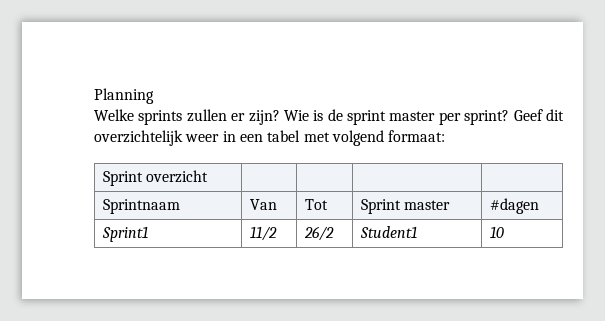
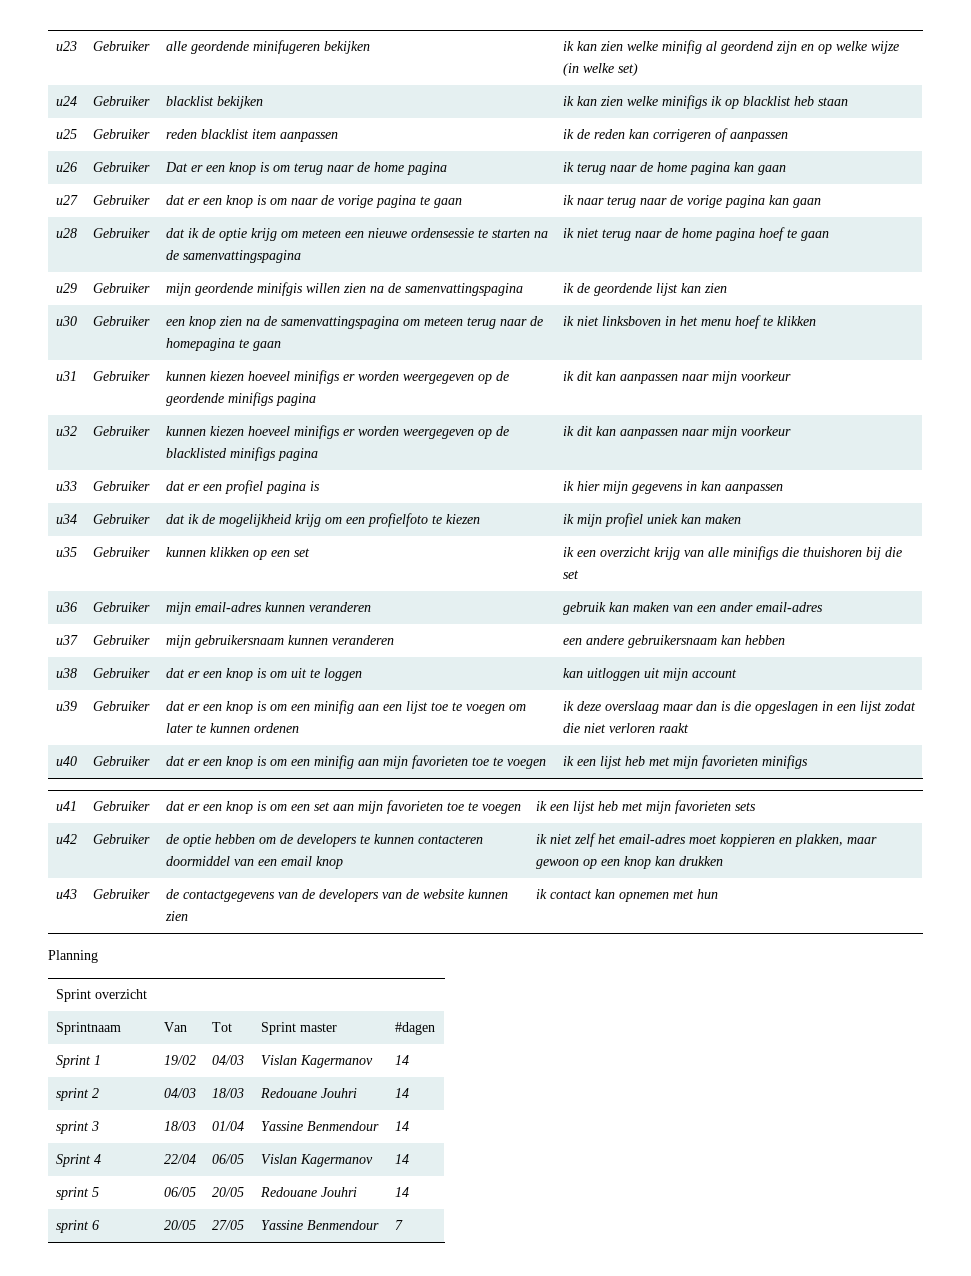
[94,88,154,104] [94,109,564,125] [94,130,446,146] Planning // Welke sprints zullen er zijn? Wie is de sprint master per sprint? Geef dit overzichtelijk weer in een tabel met volgend formaat: -> [55,41,77,51] [92,41,150,51] [165,40,370,54] [562,40,899,54] [562,63,638,76] [55,96,77,106] [92,96,150,106] [165,96,263,109] [562,95,848,109] [55,129,77,139] [92,129,150,139] [165,129,338,142] [562,128,788,142] [55,162,77,172] [92,162,150,172] [164,162,447,175] [562,162,786,175] [55,195,78,205] [92,195,150,205] [165,195,462,208] [562,195,821,208] [55,228,77,238] [92,228,150,238] [165,228,548,241] [165,250,301,263] [562,227,829,241] [55,283,77,293] [92,283,150,293] [165,282,523,296] [562,283,727,296] [55,316,77,326] [92,316,150,326] [165,316,543,329] [165,338,281,351] [562,315,816,329] [55,371,77,381] [92,371,150,381] [165,370,509,384] [165,392,316,406] [562,371,791,384] [55,426,77,436] [92,426,150,436] [165,425,509,439] [165,447,318,461] [562,426,791,439] [55,481,77,491] [92,481,150,491] [165,480,320,494] [562,481,783,494] [55,514,77,524] [92,514,150,524] [165,513,480,527] [562,513,741,527] [55,547,77,557] [92,547,150,557] [165,547,310,560] [562,546,902,560] [562,570,579,579] [55,602,77,612] [92,602,150,612] [165,602,371,615] [562,602,823,615] [55,635,78,645] [92,635,150,645] [165,635,394,648] [562,635,785,648] [55,668,77,678] [92,668,150,678] [165,668,362,681] [562,668,737,681] [55,701,77,711] [92,701,150,711] [165,700,526,714] [165,723,299,733] [562,701,916,714] [562,723,689,733] [55,756,77,766] [92,756,150,766] [165,755,546,769] [562,755,808,769] [55,801,77,811] [92,801,150,811] [165,800,521,814] [535,800,756,814] [55,834,77,844] [92,834,150,844] [165,834,483,847] [165,856,343,869] [535,833,877,847] [535,856,723,869] [55,889,77,899] [92,889,150,899] [165,889,508,902] [164,911,188,921] [535,889,718,902] [48,950,98,963] u23 | Gebruiker | alle geordende minifugeren bekijken | ik kan zien welke minifig al geordend zijn en op welke wijze (in welke set) // u24 | Gebruiker | blacklist bekijken | ik kan zien welke minifigs ik op blacklist heb staan // u25 | Gebruiker | reden blacklist item aanpassen | ik de reden kan corrigeren of aanpassen // u26 | Gebruiker | Dat er een knop is om terug naar de home pagina | ik terug naar de home pagina kan gaan // u27 | Gebruiker | dat er een knop is om naar de vorige pagina te gaan | ik naar terug naar de vorige pagina kan gaan // u28 | Gebruiker | dat ik de optie krijg om meteen een nieuwe ordensessie te starten na de samenvattingspagina | ik niet terug naar de home pagina hoef te gaan // u29 | Gebruiker | mijn geordende minifgis willen zien na de samenvattingspagina | ik de geordende lijst kan zien // u30 | Gebruiker | een knop zien na de samenvattingspagina om meteen terug naar de homepagina te gaan | ik niet linksboven in het menu hoef te klikken // u31 | Gebruiker | kunnen kiezen hoeveel minifigs er worden weergegeven op de geordende minifigs pagina | ik dit kan aanpassen naar mijn voorkeur // u32 | Gebruiker | kunnen kiezen hoeveel minifigs er worden weergegeven op de blacklisted minifigs pagina | ik dit kan aanpassen naar mijn voorkeur // u33 | Gebruiker | dat er een profiel pagina is | ik hier mijn gegevens in kan aanpassen // u34 | Gebruiker | dat ik de mogelijkheid krijg om een profielfoto te kiezen | ik mijn profiel uniek kan maken // u35 | Gebruiker | kunnen klikken op een set | ik een overzicht krijg van alle minifigs die thuishoren bij die set // u36 | Gebruiker | mijn email-adres kunnen veranderen | gebruik kan maken van een ander email-adres // u37 | Gebruiker | mijn gebruikersnaam kunnen veranderen | een andere gebruikersnaam kan hebben // u38 | Gebruiker | dat er een knop is om uit te loggen | kan uitloggen uit mijn account // u39 | Gebruiker | dat er een knop is om een minifig aan een lijst toe te voegen om later te kunnen ordenen | ik deze overslaag maar dan is die opgeslagen in een lijst zodat die niet verloren raakt // u40 | Gebruiker | dat er een knop is om een minifig aan mijn favorieten toe te voegen | ik een lijst heb met mijn favorieten minifigs // u41 | Gebruiker | dat er een knop is om een set aan mijn favorieten toe te voegen | ik een lijst heb met mijn favorieten sets // u42 | Gebruiker | de optie hebben om de developers te kunnen contacteren doormiddel van een email knop | ik niet zelf het email-adres moet koppieren en plakken, maar gewoon op een knop kan drukken // u43 | Gebruiker | de contactgegevens van de developers van de website kunnen zien | ik contact kan opnemen met hun // Planning
[102,226,149,242] [250,226,278,241] [304,226,335,241] [360,226,418,238] [490,226,505,238] Sprint1 | 11/2 | 26/2 | Student1 | 10 -> [55,1055,101,1068] [163,1055,196,1065] [211,1055,244,1065] [260,1055,373,1068] [394,1055,409,1065] [55,1088,99,1101] [163,1088,196,1098] [211,1088,244,1098] [259,1088,357,1098] [394,1088,409,1098] [55,1121,99,1134] [163,1121,196,1131] [211,1121,244,1131] [260,1121,379,1131] [394,1121,409,1131] [55,1154,101,1167] [163,1154,196,1164] [211,1154,244,1164] [260,1154,373,1167] [394,1154,409,1164] [55,1187,99,1200] [163,1187,196,1197] [211,1187,244,1197] [259,1187,357,1197] [394,1187,409,1197] [55,1220,99,1233] [163,1220,196,1230] [211,1220,244,1230] [260,1220,379,1230] [394,1220,403,1230] Sprint 1 | 19/02 | 04/03 | Vislan Kagermanov | 14 // sprint 2 | 04/03 | 18/03 | Redouane Jouhri | 14 // sprint 3 | 18/03 | 01/04 | Yassine Benmendour | 14 // Sprint 4 | 22/04 | 06/05 | Vislan Kagermanov | 14 // sprint 5 | 06/05 | 20/05 | Redouane Jouhri | 14 // sprint 6 | 20/05 | 27/05 | Yassine Benmendour | 7

